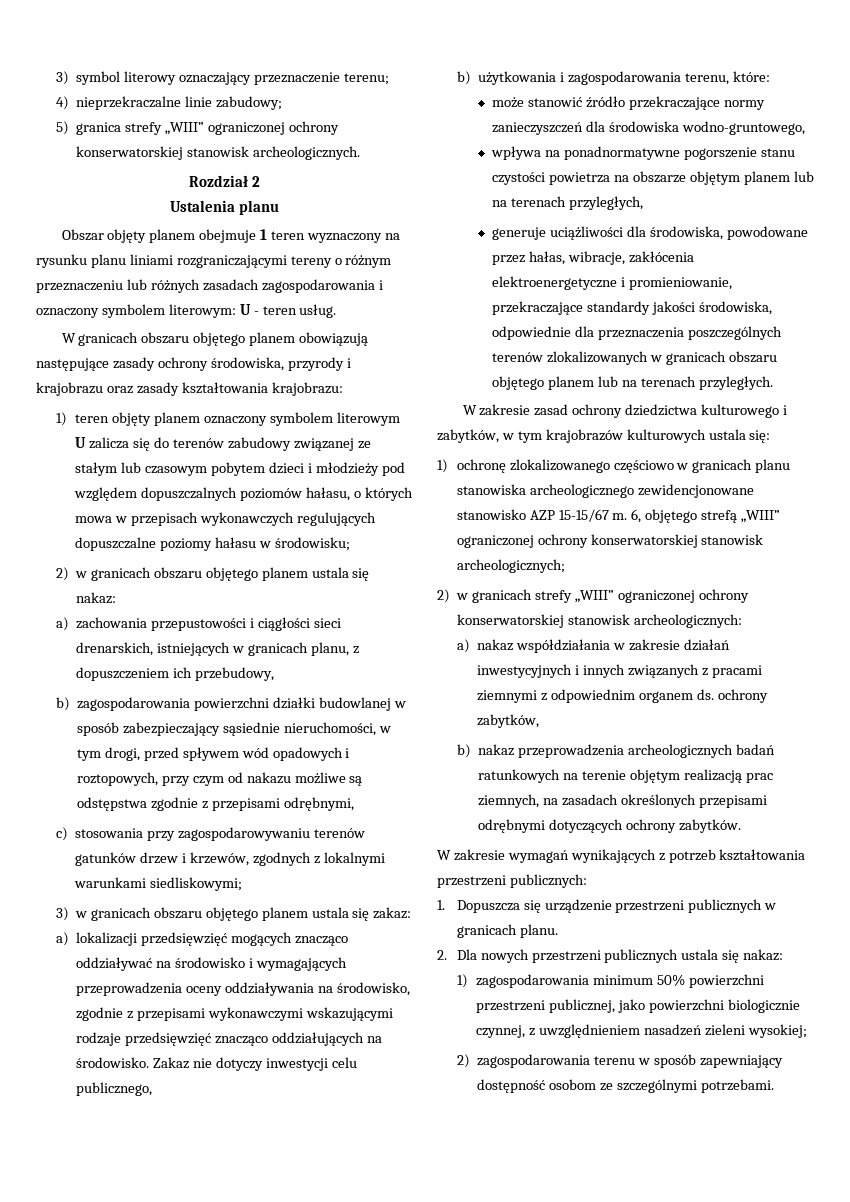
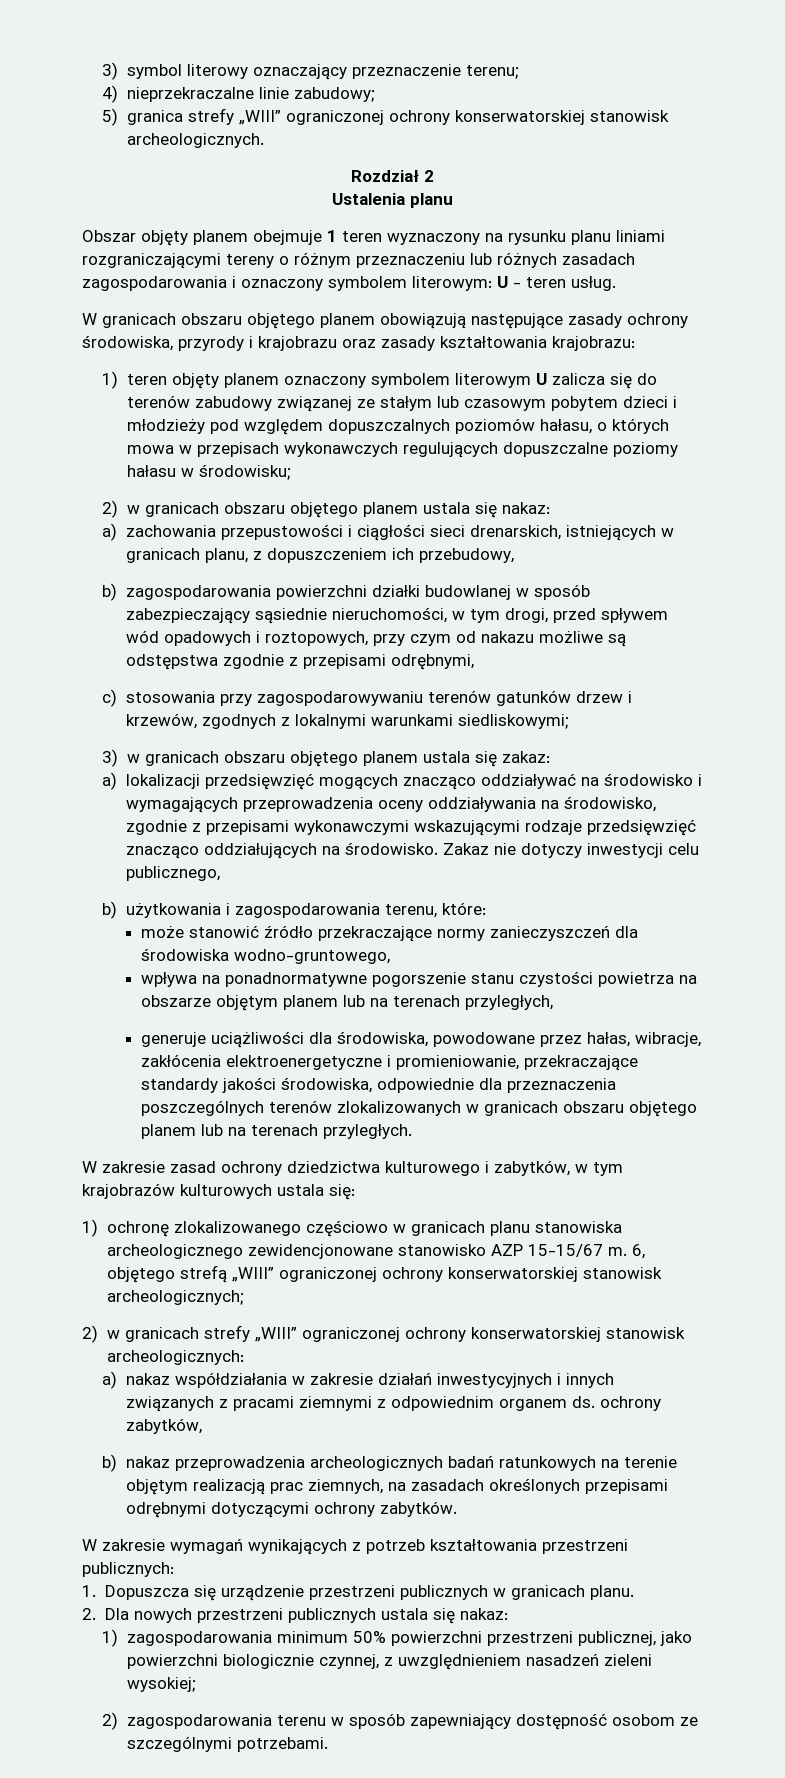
[548,819,623,833] dotyczących -> [210,1502,309,1518] dotyczącymi

